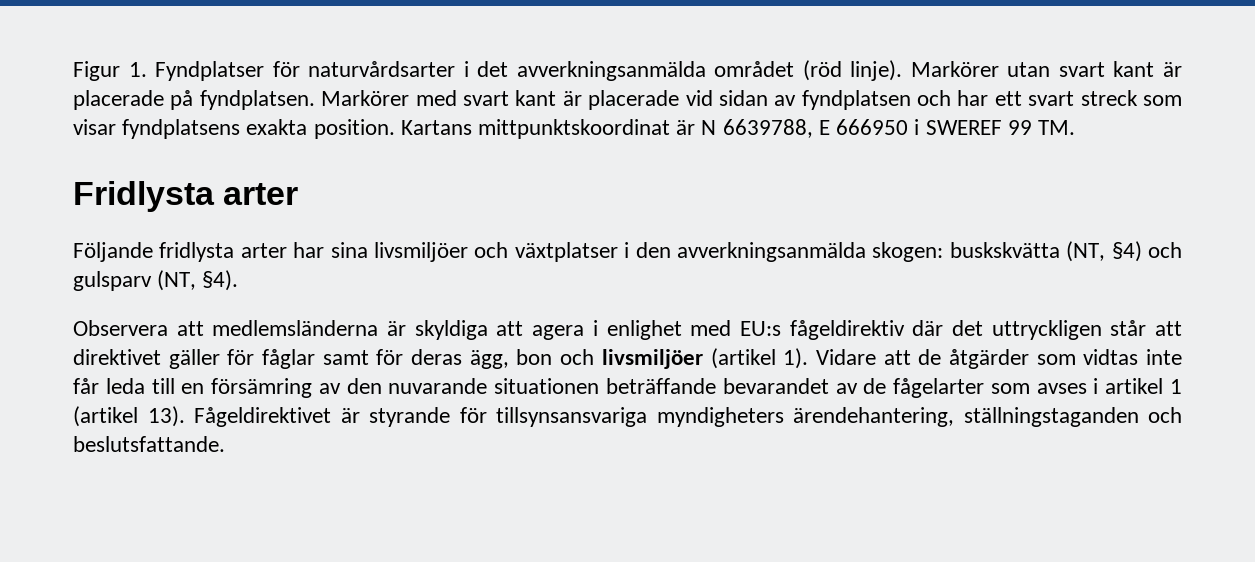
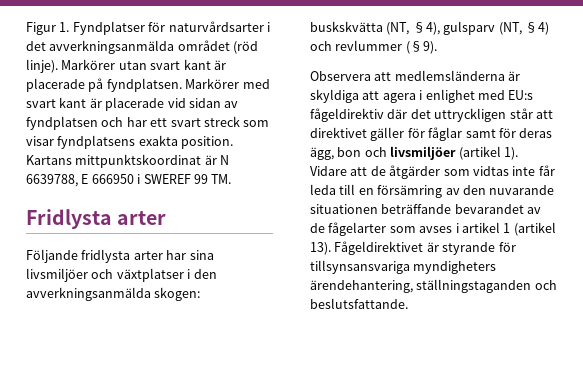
[1111,241,1182,262] [73,270,239,291] §4) och gulsparv (NT, §4). -> [412,21,549,35] [310,40,437,54] §4), gulsparv (NT, §4) och revlummer (§9).

